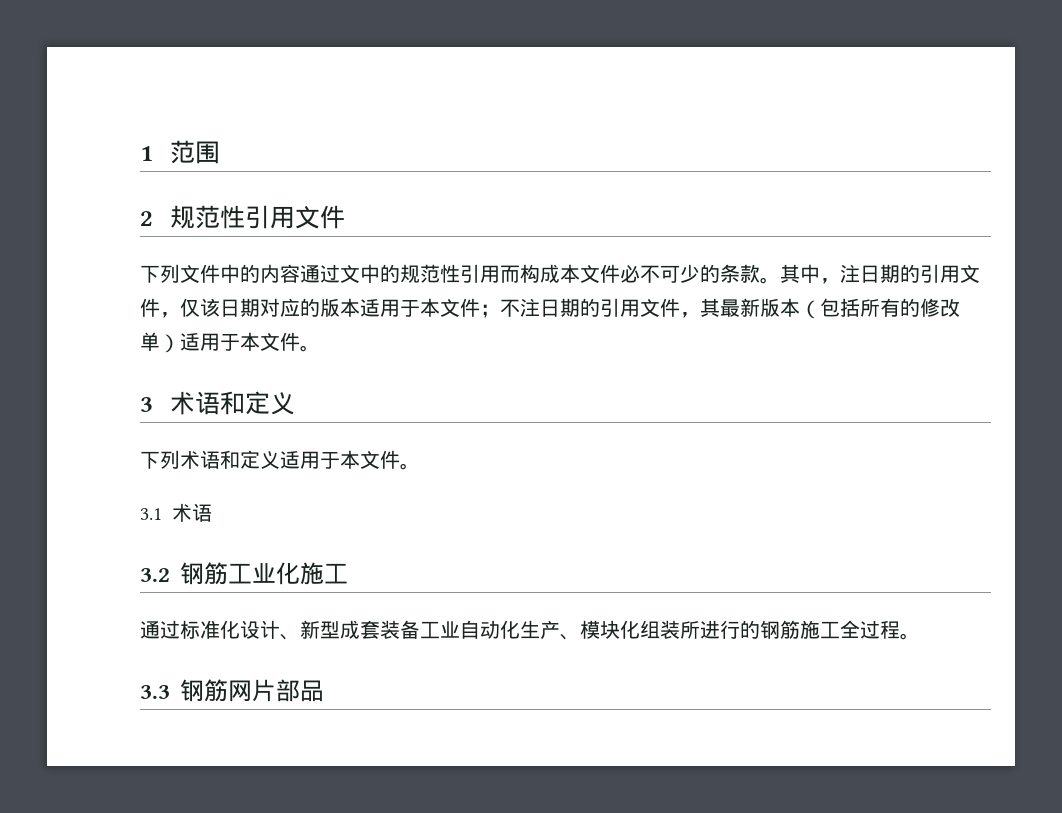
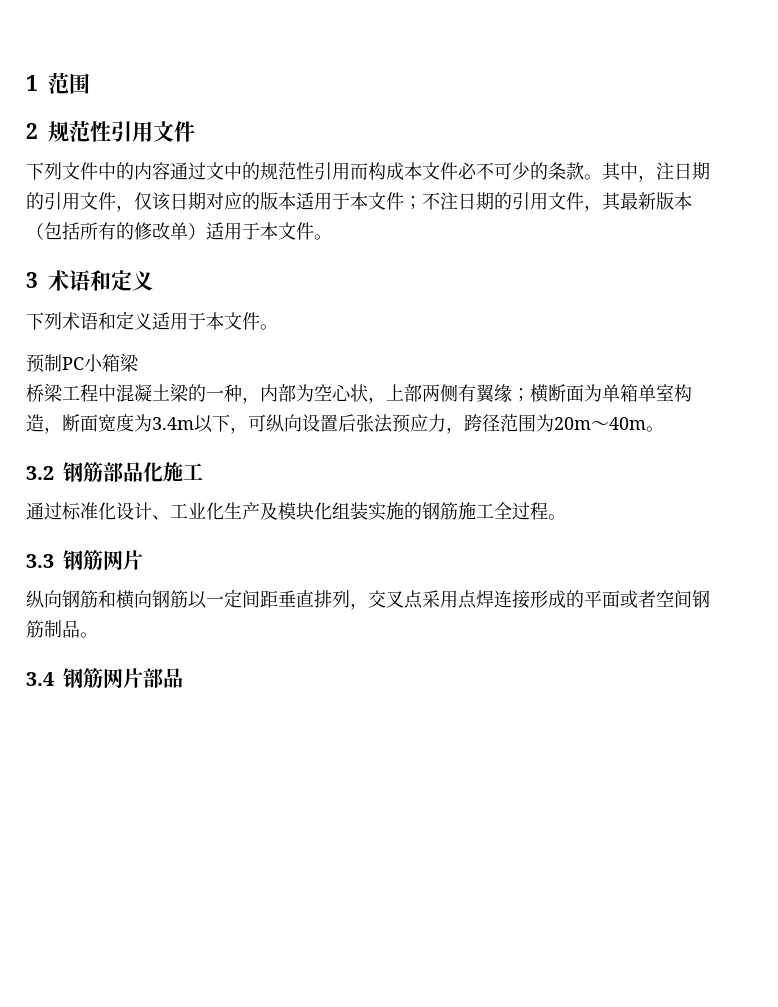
[140,503,212,522] 3.1术语 -> [26,353,139,373] [26,383,692,404] [26,414,664,434] 预制PC小箱梁 // 桥梁工程中混凝土梁的一种，内部为空心状，上部两侧有翼缘；横断面为单箱单室构造，断面宽度为3.4m以下，可纵向设置后张法预应力，跨径范围为20m～40m。
[228,563,276,584] 工业 -> [103,462,143,482] 部品
[300,620,580,640] 新型成套装备工业自动化生产、 -> [170,502,278,520] 工业化生产及
[680,620,740,639] 所进行 -> [368,502,404,521] 实施
(276, 690) none -> [26,589,710,610] [26,620,98,638] [26,668,143,689] // 纵向钢筋和横向钢筋以一定间距垂直排列，交叉点采用点焊连接形成的平面或者空间钢筋制品。 // 3.4钢筋网片

